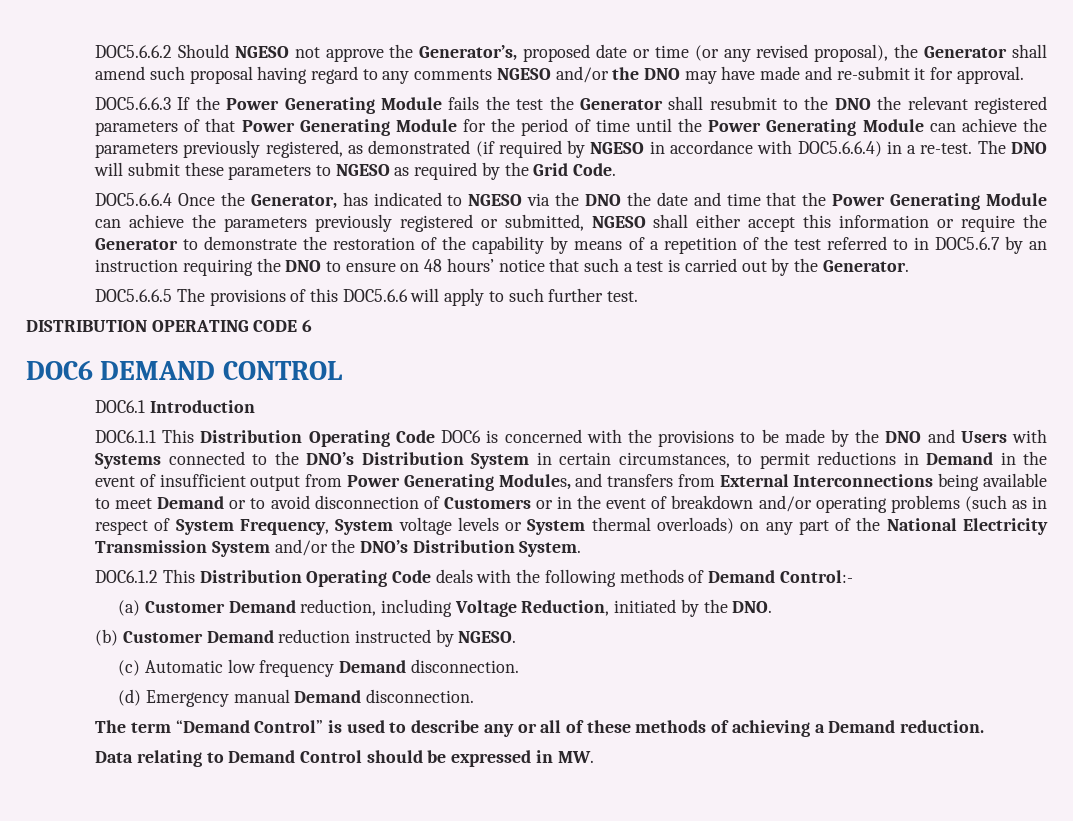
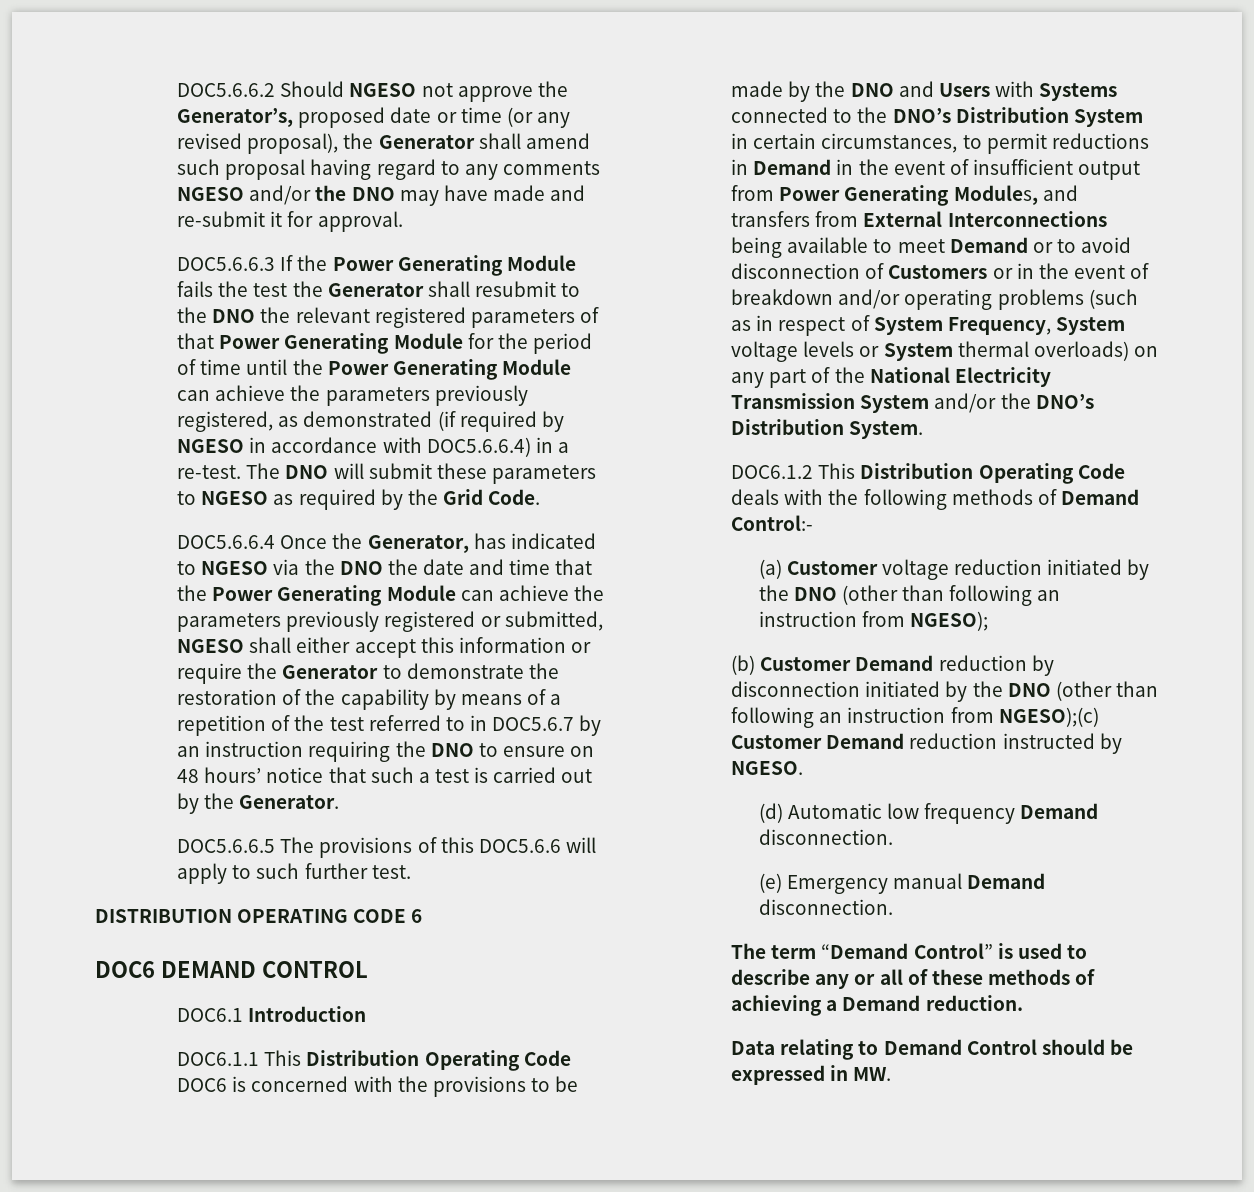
[228,599,773,617] [95,629,119,646] Demand reduction, including Voltage Reduction, initiated by the DNO. // (b) -> [881,559,1150,580] [758,585,1061,606] [758,611,988,631] [731,655,1054,676] [731,681,1158,702] [731,707,1099,728] voltage reduction initiated by the DNO (other than following an instruction from NGESO); // (b) Customer Demand reduction by disconnection initiated by the DNO (other than following an instruction from NGESO);(c)
[118,660,141,676] (c) -> [758,803,783,823] (d)
[118,689,142,706] (d) -> [758,873,782,893] (e)

